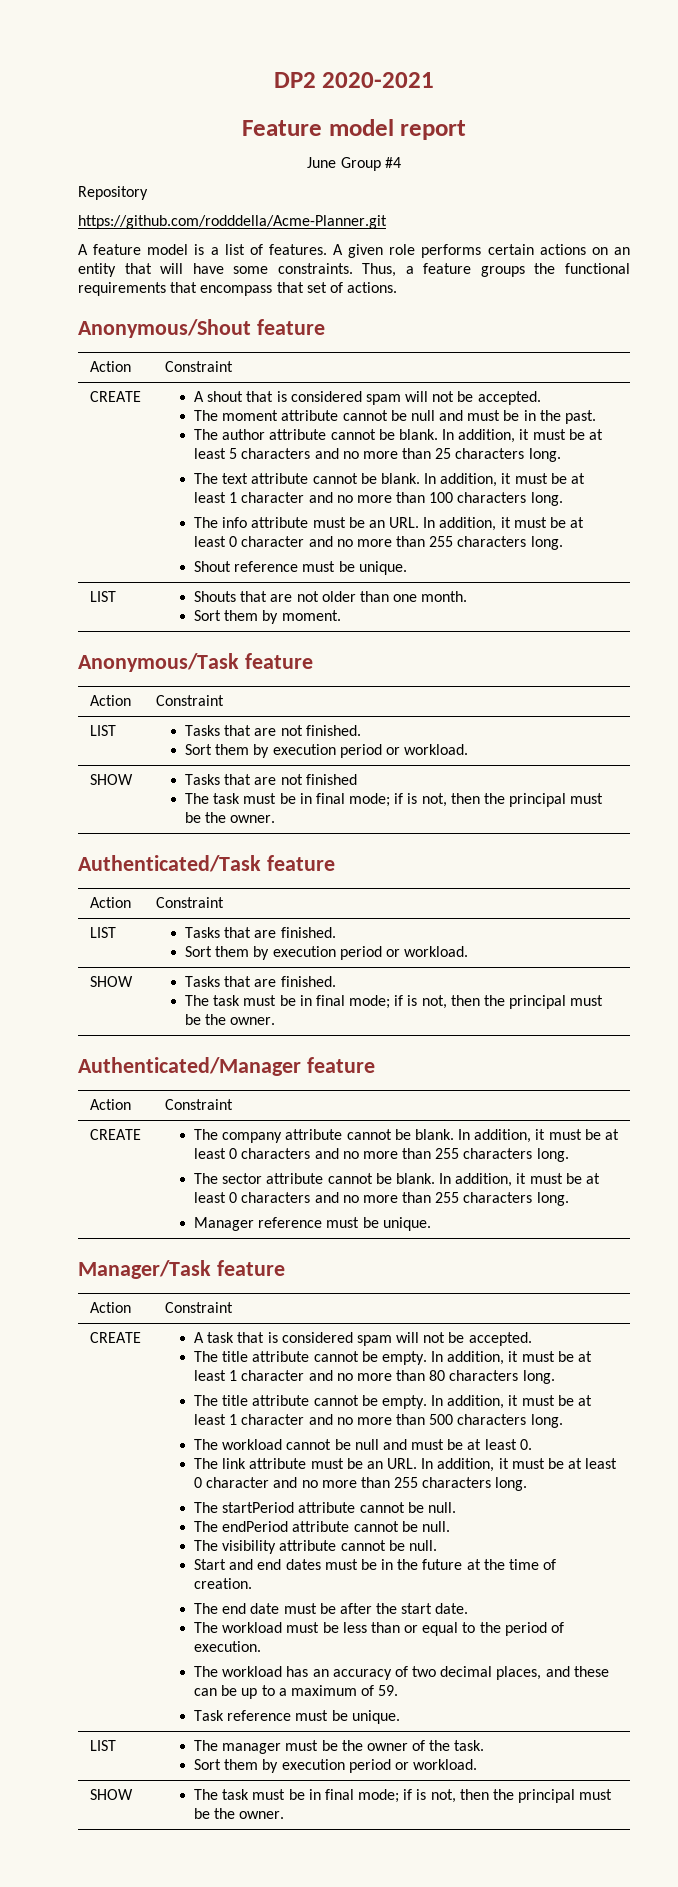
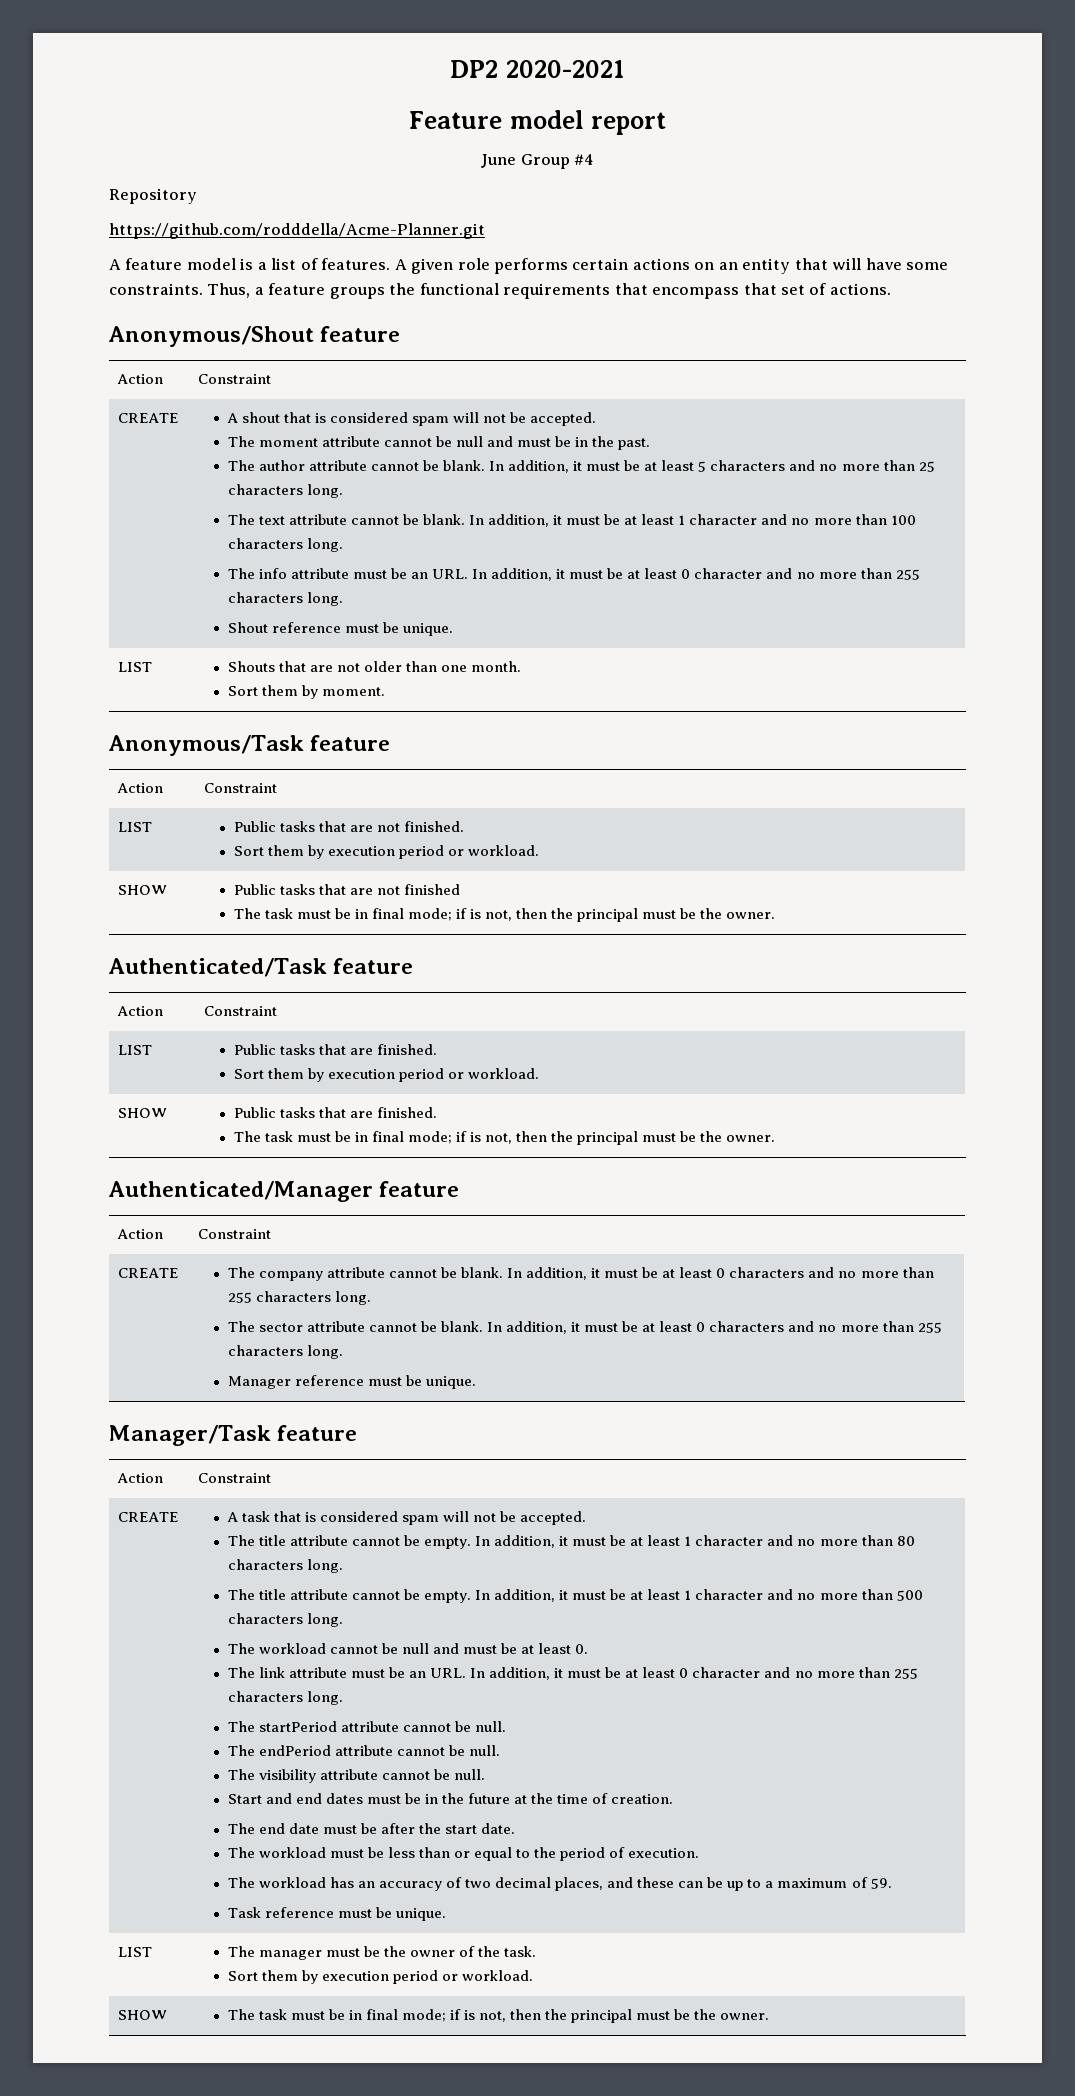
[184,725,220,736] Tasks -> [233,821,315,832] Public tasks
[184,774,220,785] Tasks -> [233,884,315,895] Public tasks
[184,927,220,938] Tasks -> [233,1044,315,1055] Public tasks
[184,976,220,987] Tasks -> [233,1107,315,1118] Public tasks

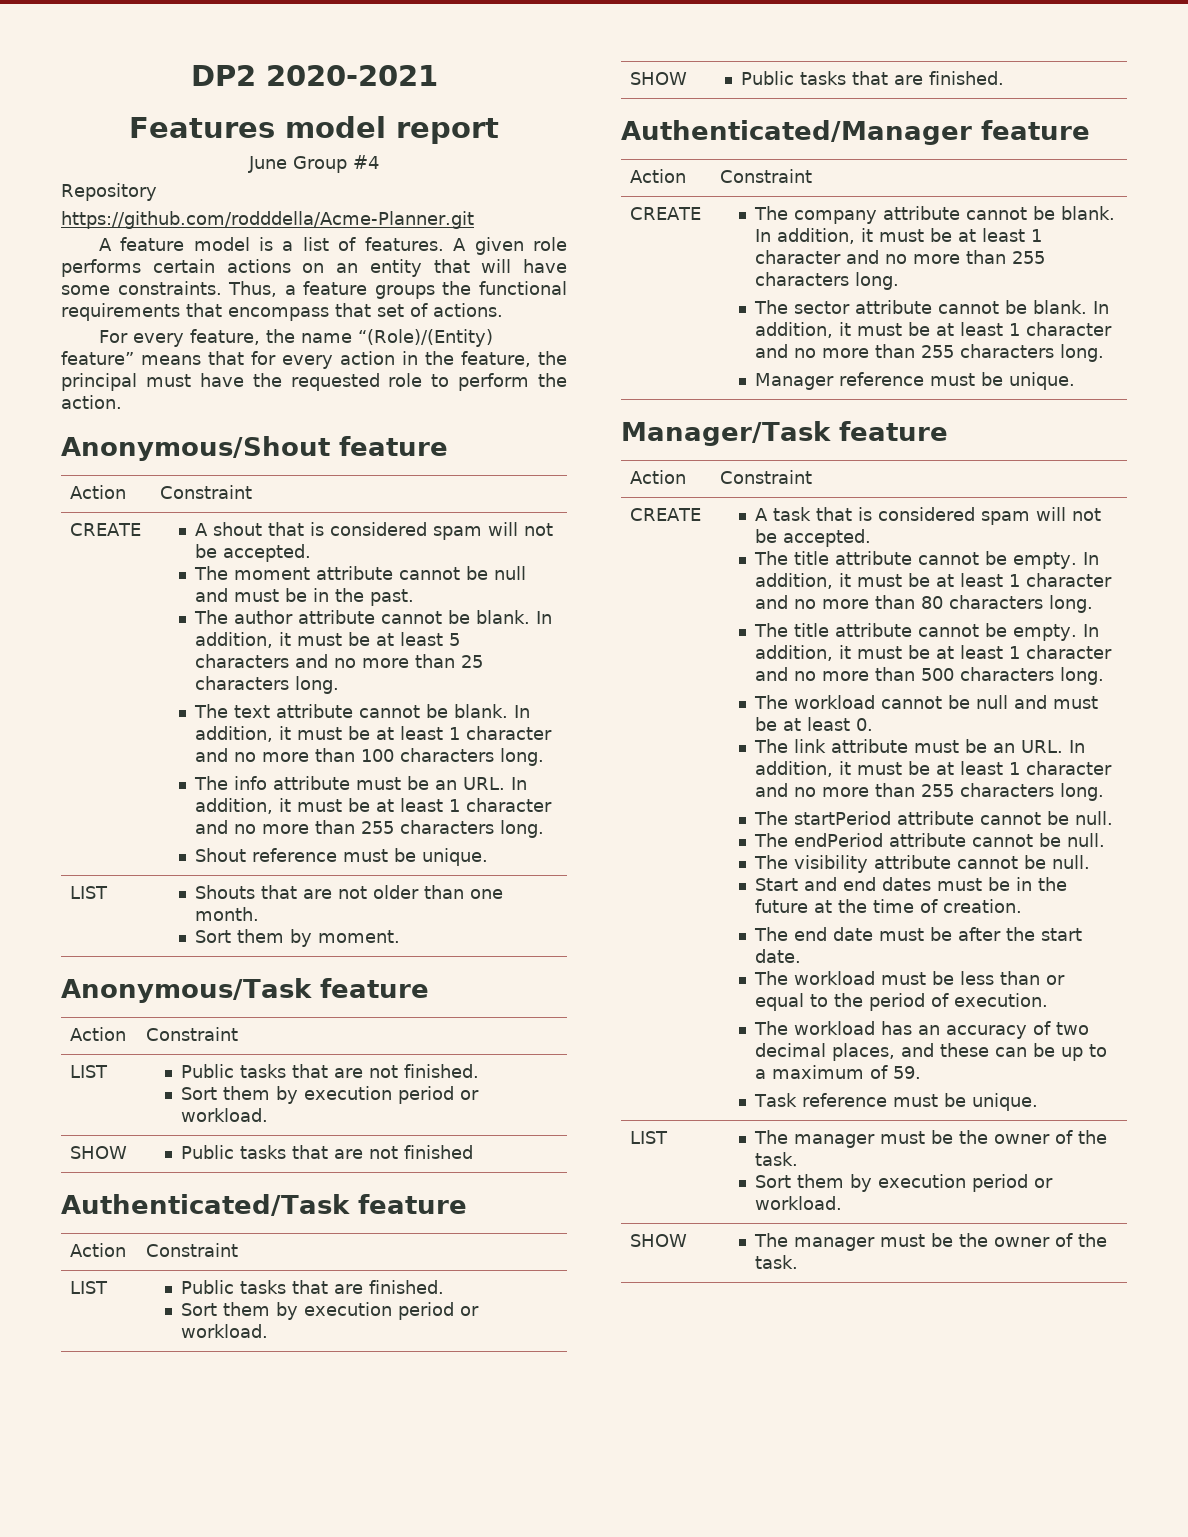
[409,111,503,129] Feature -> [129,117,276,138] Features
(891, 289) none -> [98,329,493,347] [61,351,567,369] [61,373,567,391] [61,395,122,409] // For every feature, the name “(Role)/(Entity) feature” means that for every action in the feature, the principal must have the requested role to perform the action.
[681,569,691,579] 0 -> [449,799,461,812] 1
[233,908,776,922] // The task must be in final mode; if is not, then the principal must be the owner. -> (474, 1152) none
[233,1131,776,1145] // The task must be in final mode; if is not, then the principal must be the owner. -> (1005, 78) none
[716,1267,805,1278] 0 characters -> [1031,229,1043,242] [755,250,842,264] 1 character
[696,1321,785,1332] 0 characters -> [1009,322,1113,336] 1 character
[679,1668,689,1678] 0 -> [1009,762,1021,775] 1
[258,2009,770,2023] task must be in final mode; if is not, then the principal must be the owner. -> [794,1233,1108,1251] [755,1255,799,1269] manager must be the owner of the task.

